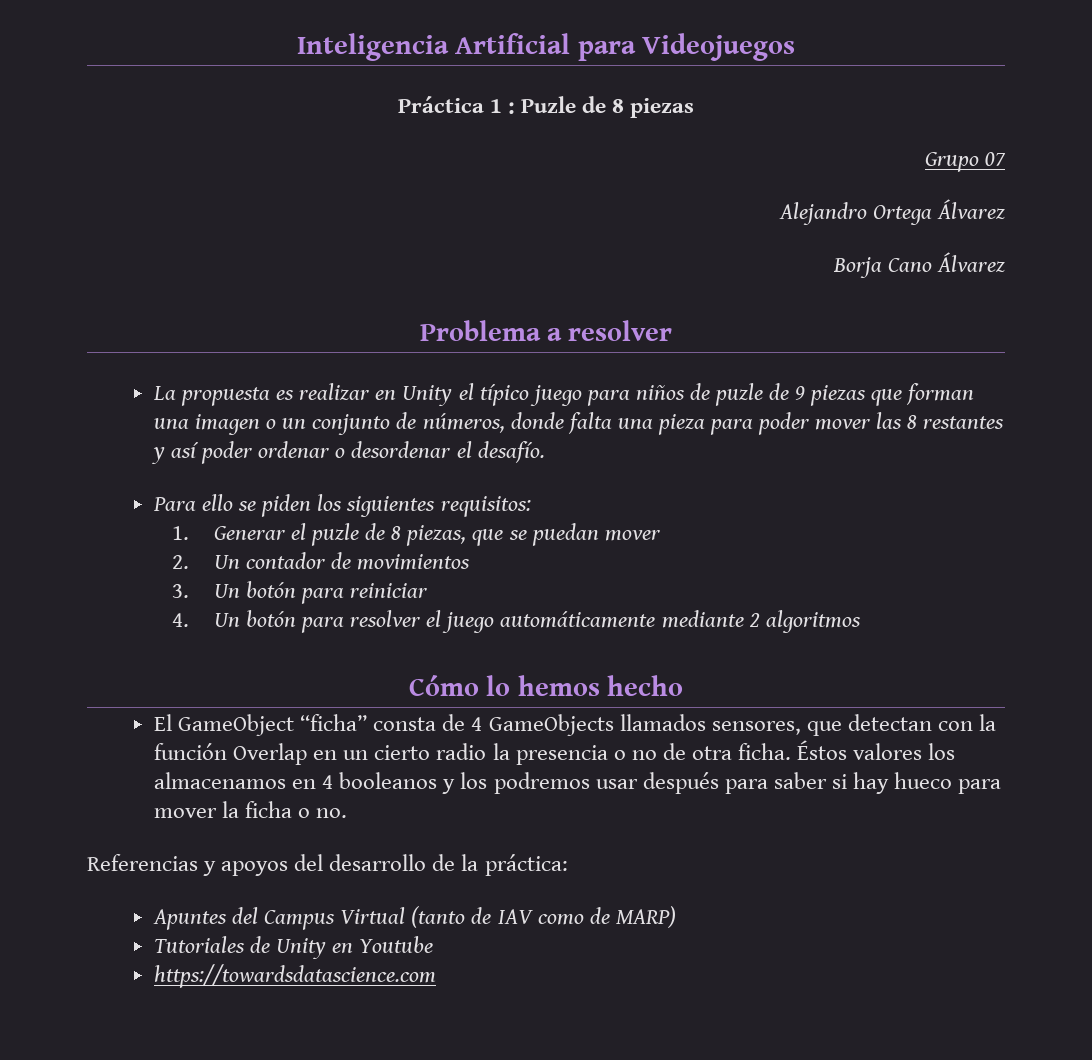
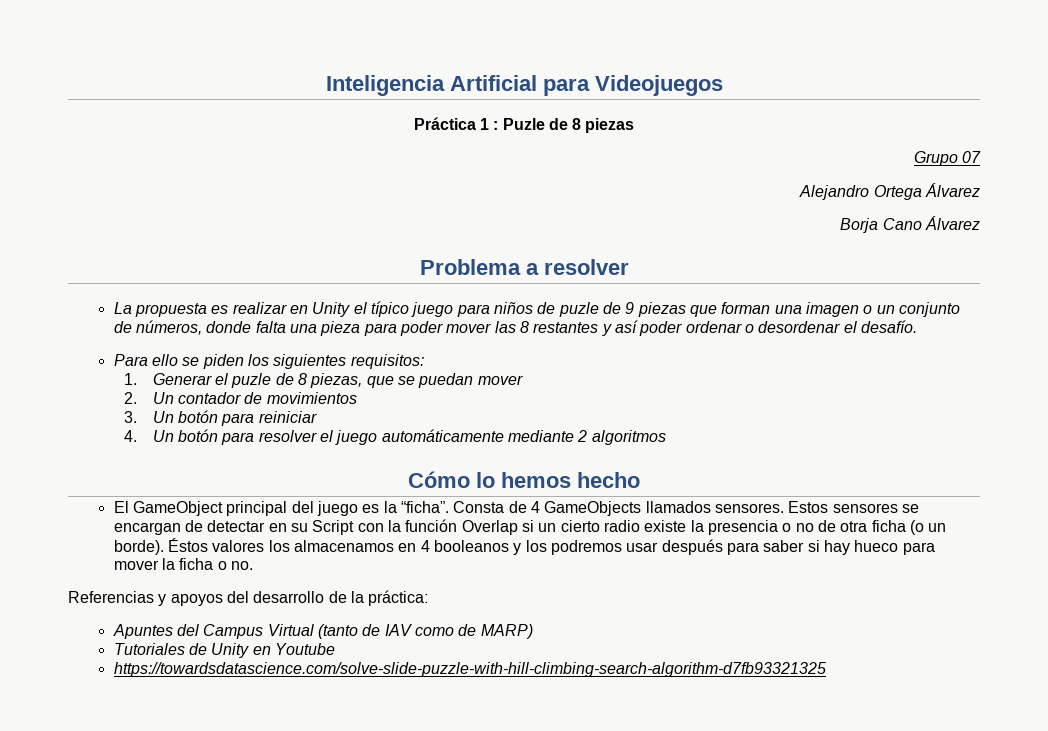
[300,714,932,736] “ficha” consta de 4 GameObjects llamados sensores, que detectan -> [226,501,919,516] [113,520,355,535] principal del juego es la “ficha”. Consta de 4 GameObjects llamados sensores. Estos sensores se encargan de detectar en su Script
[313,750,338,760] en -> [522,520,535,532] si
(487, 751) none -> [644,520,687,532] existe
[737,743,791,760] ficha. -> [871,520,947,535] [113,540,164,555] ficha (o un borde).
[154,964,437,988] https://towardsdatascience.com -> [113,662,826,677] https://towardsdatascience.com/solve-slide-puzzle-with-hill-climbing-search-algorithm-d7fb93321325

